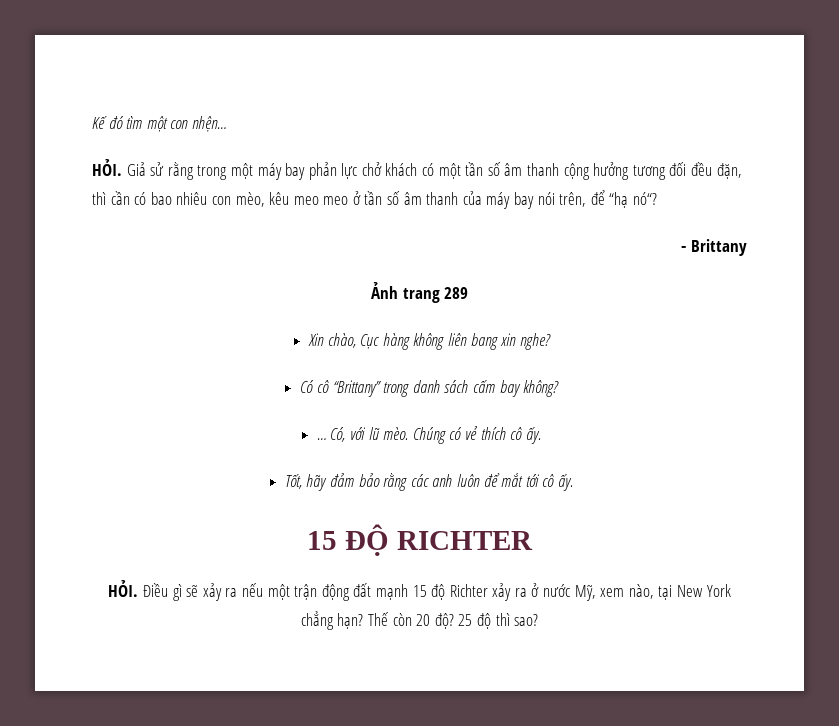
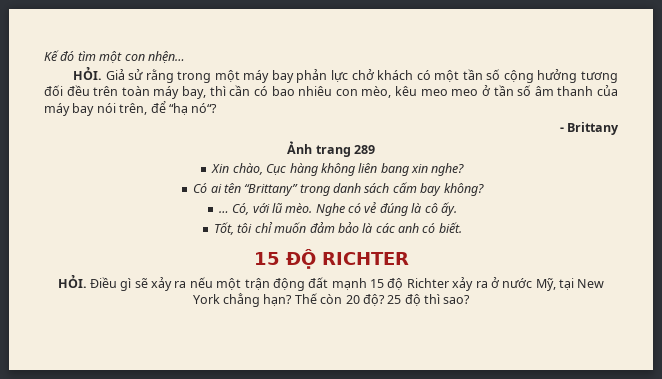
[504,163,560,176] âm thanh -> (501, 74) none
[716,163,742,179] đặn, -> [93,86,207,99] trên toàn máy bay,
[317,380,330,393] cô -> [210,183,241,193] ai tên
[412,427,446,444] Chúng -> [315,203,345,216] Nghe
[480,427,506,440] thích -> [379,203,422,216] đúng là
[306,474,328,491] hãy -> [237,222,307,233] tôi chỉ muốn
[383,473,408,491] rằng -> [362,223,373,233] là
[456,473,573,491] luôn để mắt tới cô ấy. -> [422,222,462,233] có biết.
[600,584,654,599] xem nào, -> (556, 284) none

